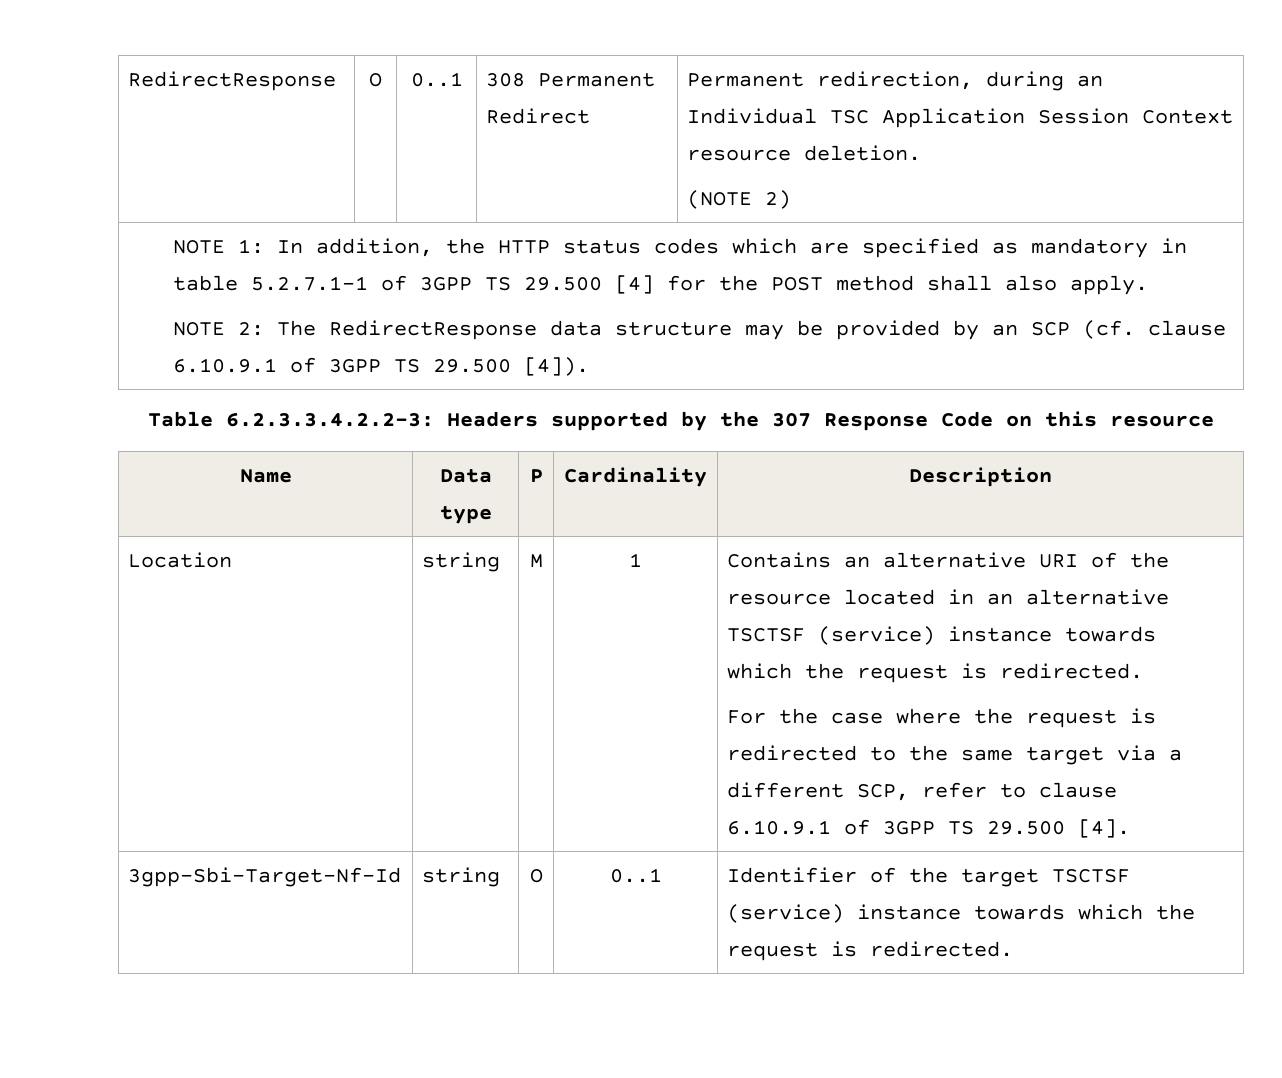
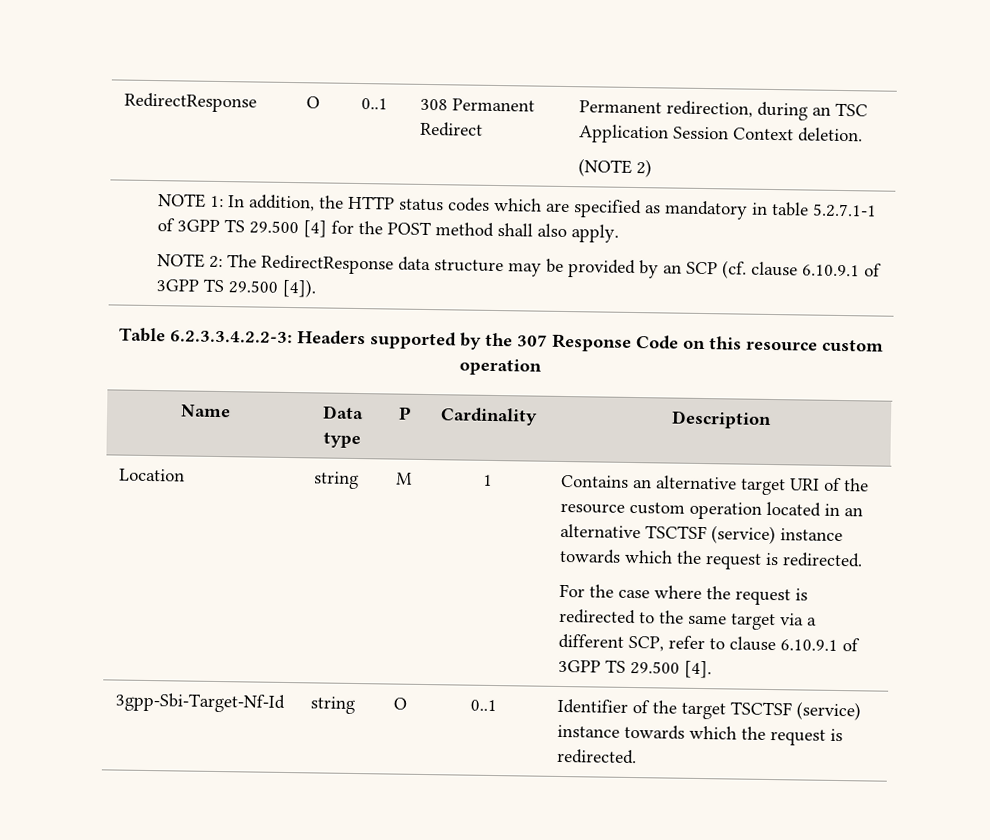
[687,108,818,124] Individual -> (832, 111) none
[687,149,792,161] resource -> (795, 134) none
(1214, 421) none -> [821,339,884,353] [459,358,542,376] custom operation
(1027, 560) none -> [740,478,787,496] target
(832, 599) none -> [629,501,763,520] custom operation

